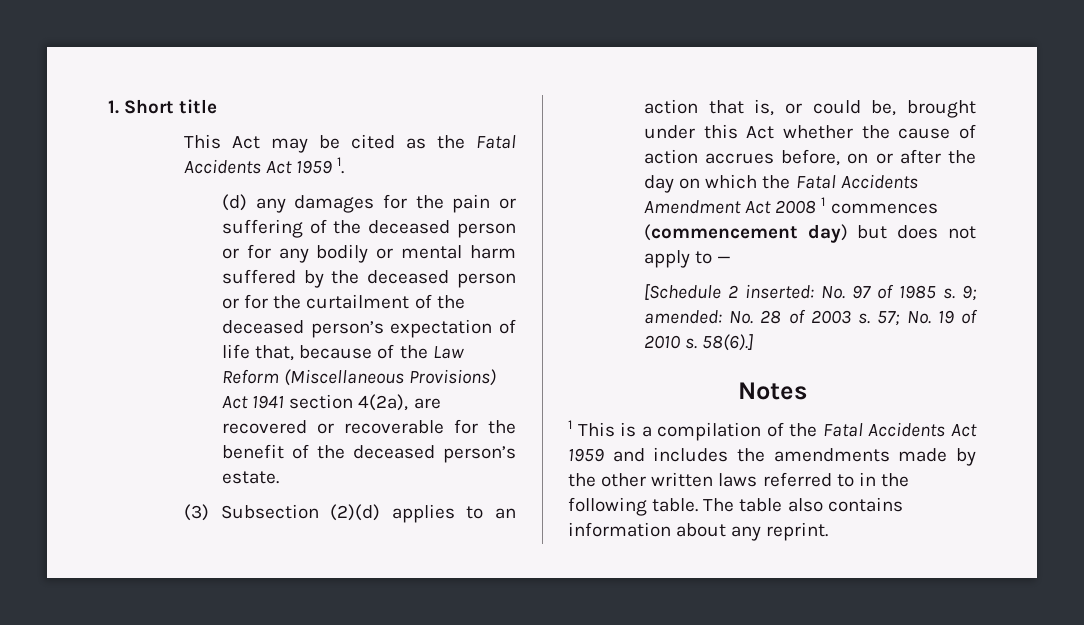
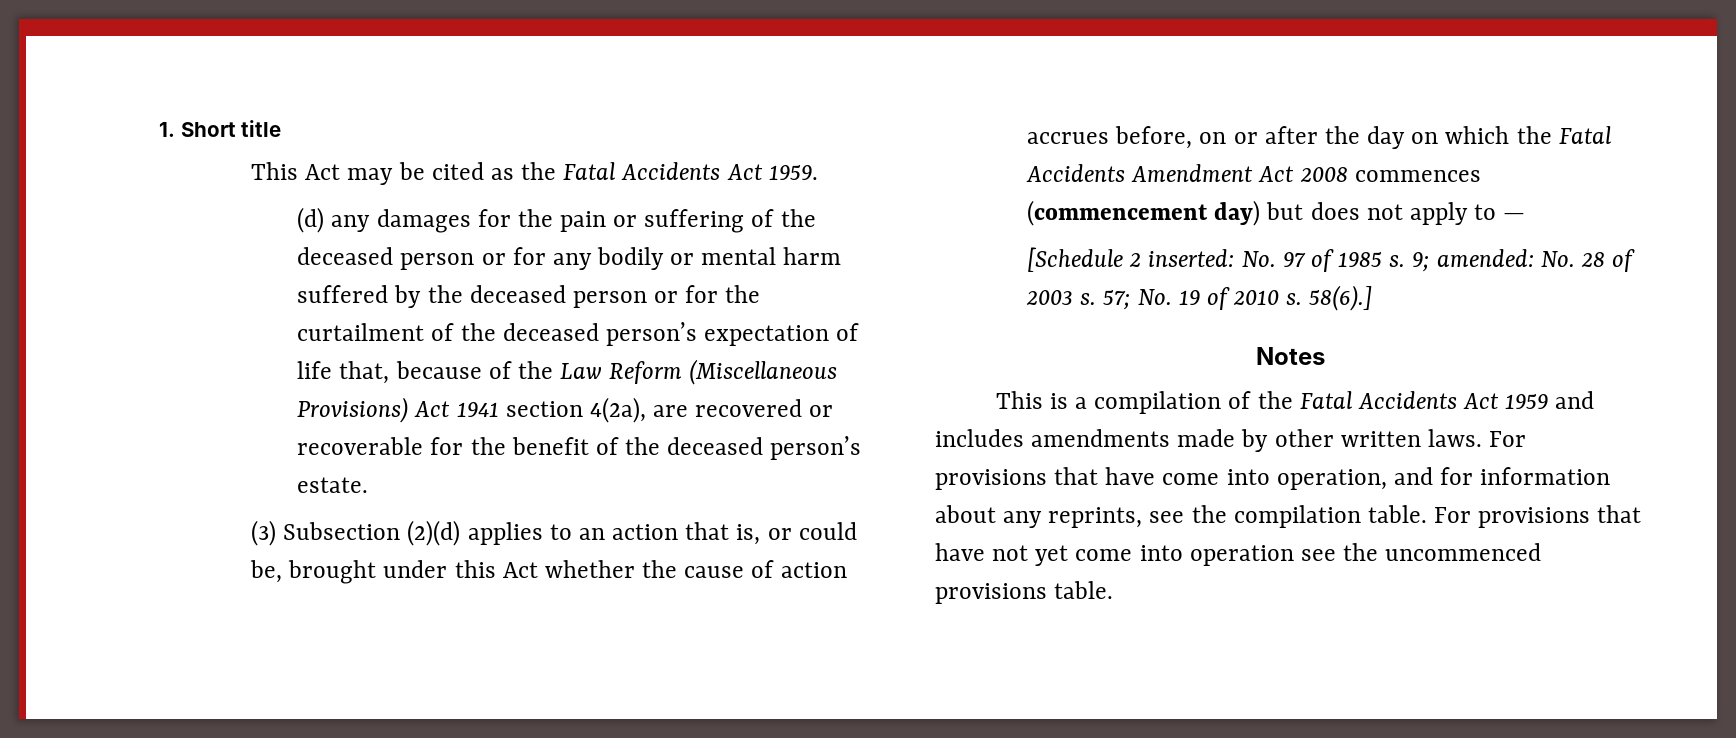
[296,157,345,174] 1959 1. -> [768,165,818,180] 1959.
[821,197,826,206] 1 -> (1348, 174) none
[568,420,572,429] 1 -> (1325, 356) none
[737,448,765,462] the -> (1024, 438) none
[568,473,596,487] the -> (1269, 440) none
[718,472,909,487] [568,497,903,516] [568,522,829,541] laws referred to in the following table. The table also contains information about any reprint. -> [1427,429,1527,447] [935,467,1611,490] [935,505,1642,528] [935,543,1542,566] [935,581,1114,604] laws. For provisions that have come into operation, and for information about any reprints, see the compilation table. For provisions that have not yet come into operation see the uncommenced provisions table.

